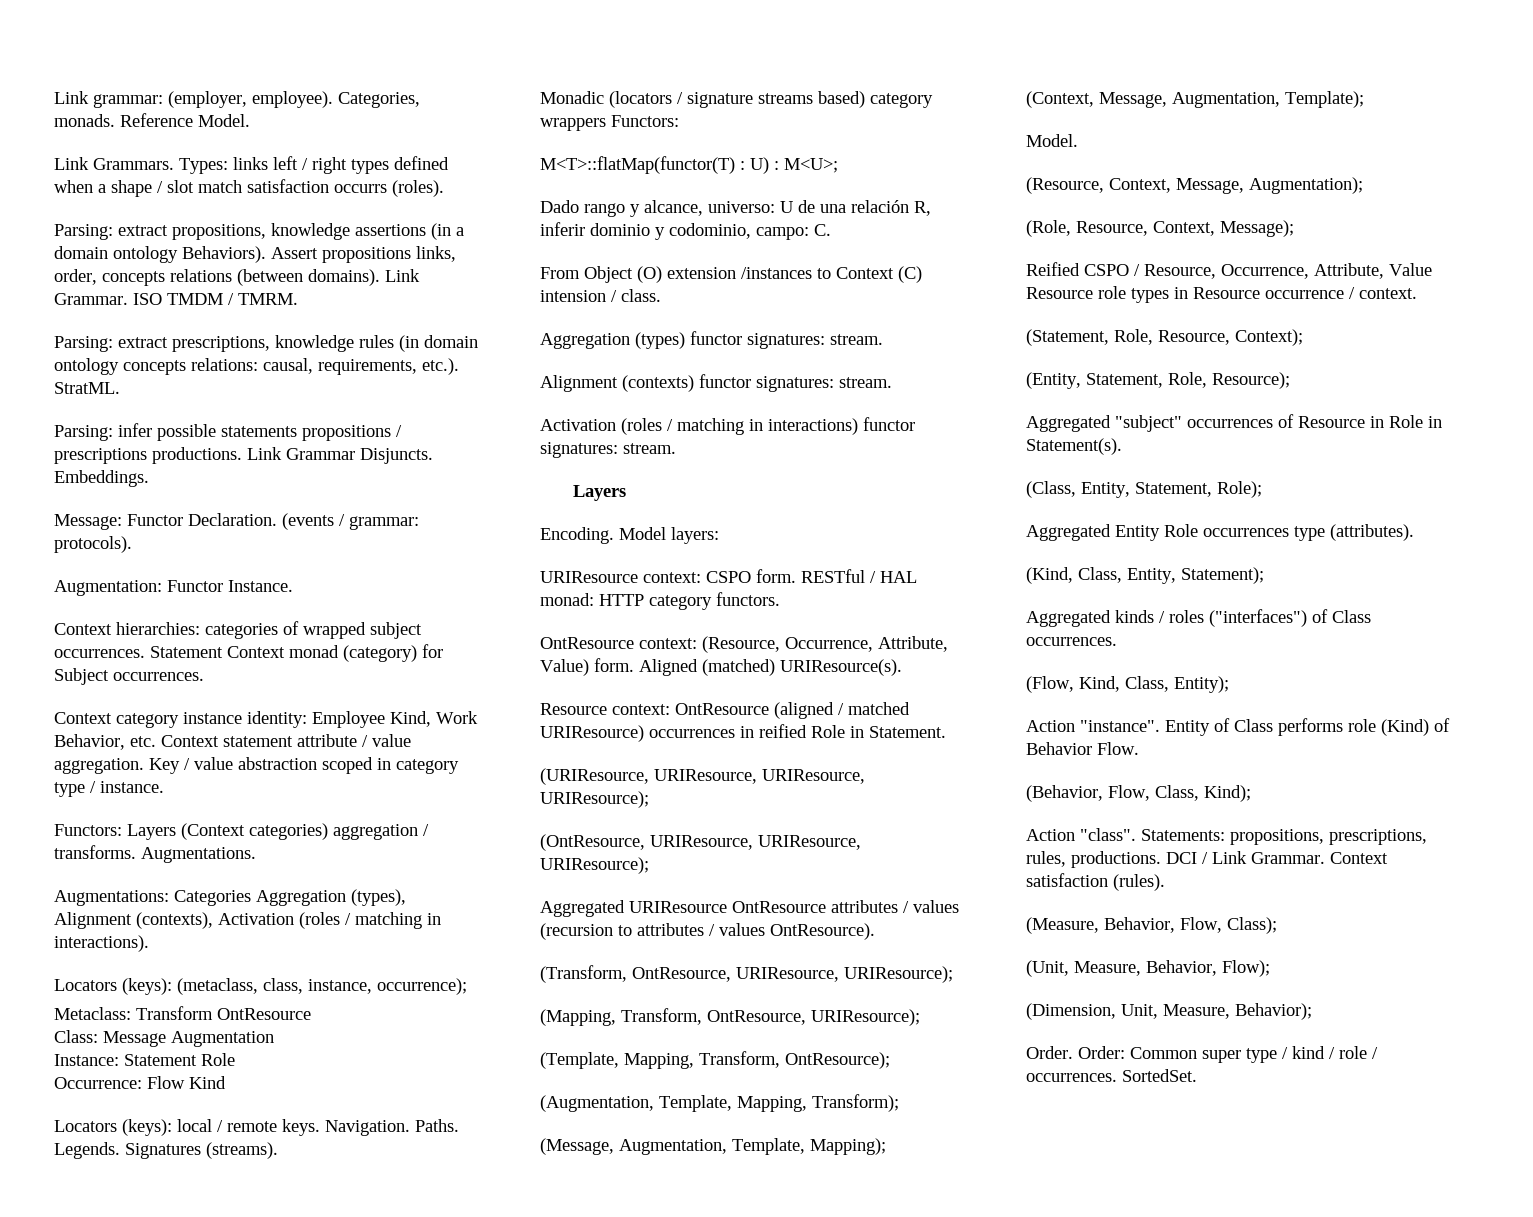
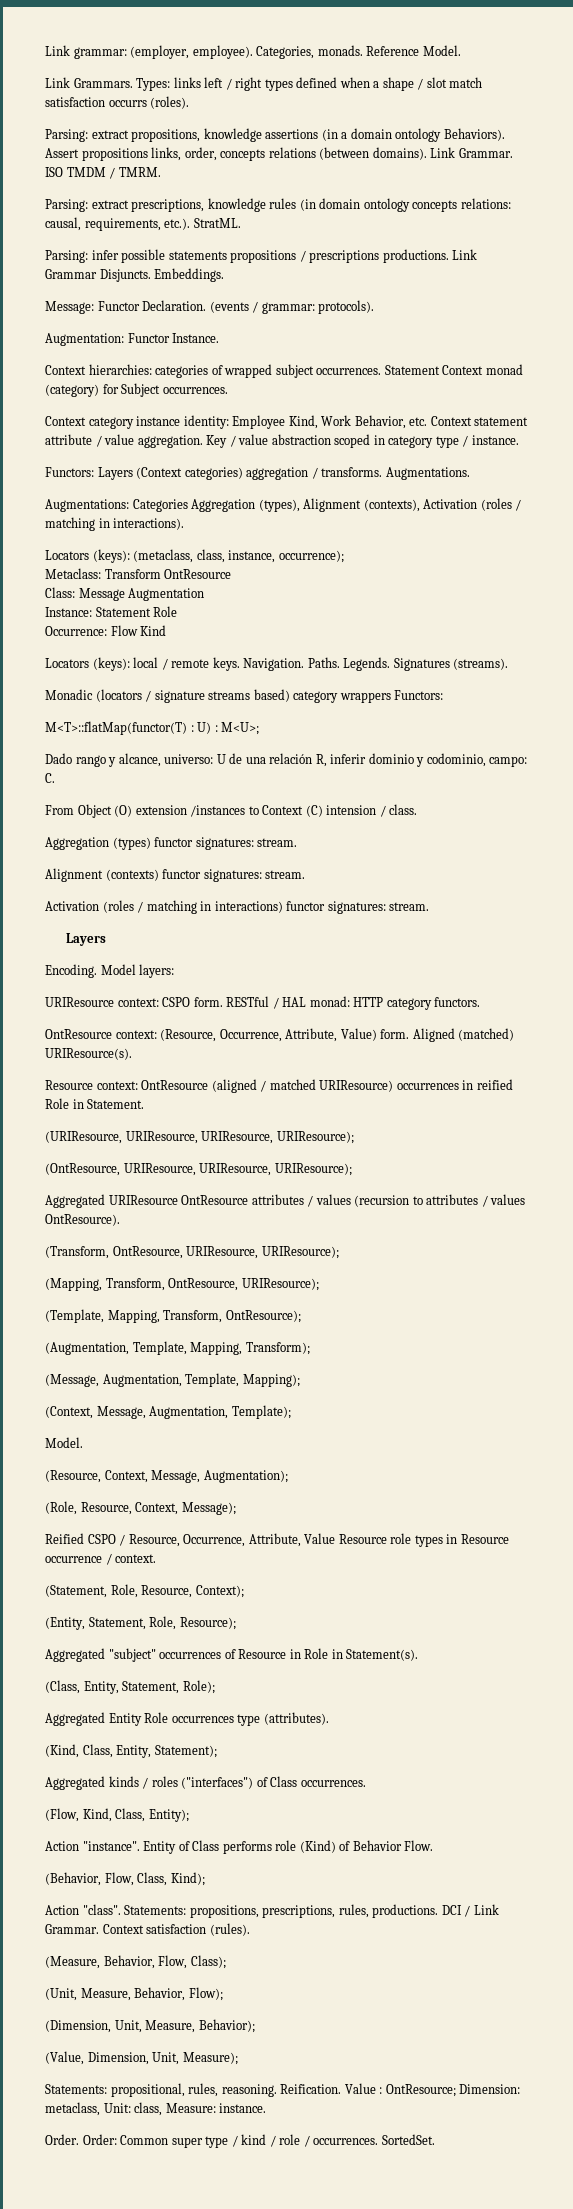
(1312, 1011) none -> [45,2051,238,2065] [45,2083,521,2097] [45,2102,267,2116] // (Value, Dimension, Unit, Measure); // Statements: propositional, rules, reasoning. Reification. Value : OntResource; Dimension: metaclass, Unit: class, Measure: instance.

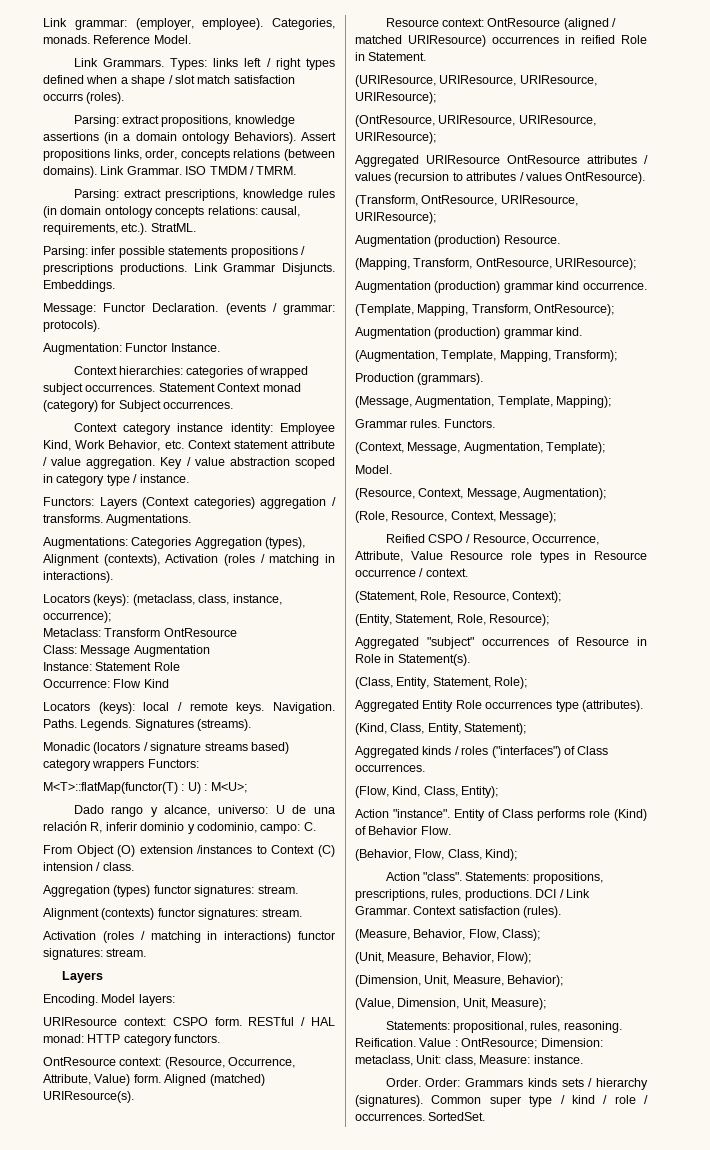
(339, 1252) none -> [355,235,560,247] // Augmentation (production) Resource.
(319, 1284) none -> [355,281,647,293] // Augmentation (production) grammar kind occurrence.
(301, 1316) none -> [355,327,583,339] // Augmentation (production) grammar kind.
(310, 1348) none -> [355,373,484,385] // Production (grammars).
(300, 1380) none -> [355,419,495,428] // Grammar rules. Functors.
(117, 2139) none -> [465,1078,648,1090] [355,1095,423,1107] Grammars kinds sets / hierarchy (signatures).

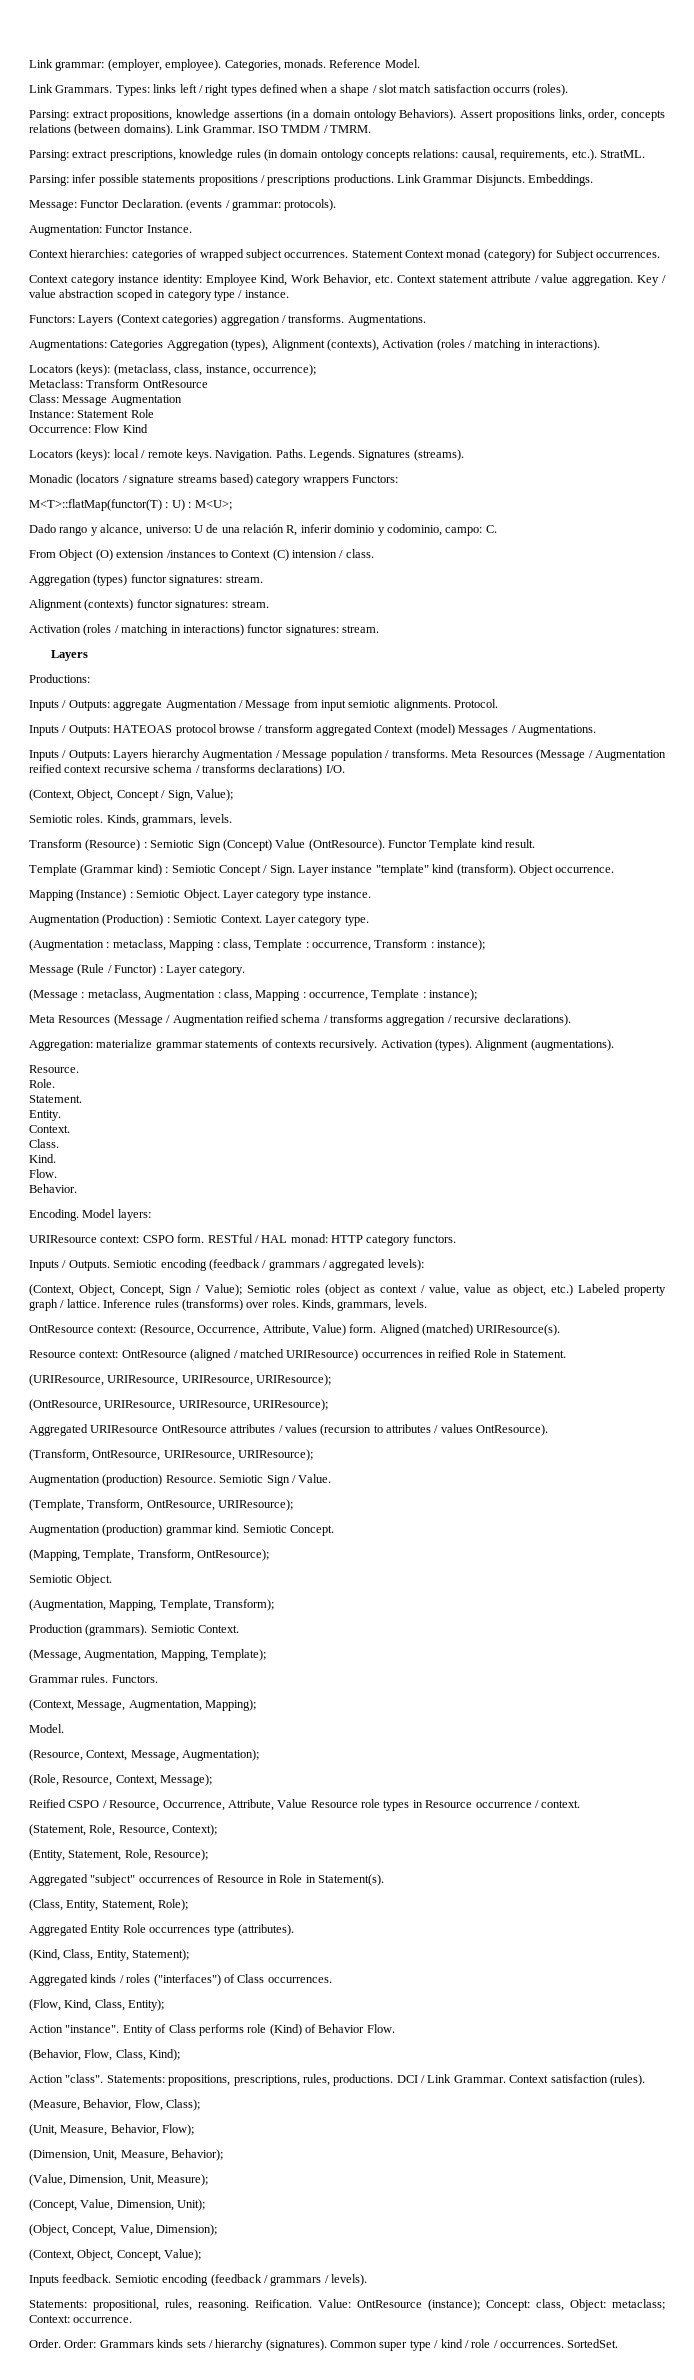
(103, 977) none -> [29,674,90,683] [29,699,499,711] [29,724,596,736] [29,749,666,761] [29,764,345,776] [29,789,233,801] [29,814,232,826] [29,839,536,851] [29,864,615,876] [29,889,371,901] [29,914,369,926] [29,939,486,951] [29,964,246,976] [29,989,478,1001] [29,1014,571,1026] [29,1039,614,1051] [29,1065,79,1073] [29,1079,55,1088] [29,1095,82,1103] [29,1110,61,1121] [29,1125,70,1133] [29,1139,59,1148] [29,1154,56,1163] [29,1169,57,1178] [29,1184,77,1193] // Productions: // Inputs / Outputs: aggregate Augmentation / Message from input semiotic alignments. Protocol. // Inputs / Outputs: HATEOAS protocol browse / transform aggregated Context (model) Messages / Augmentations. // Inputs / Outputs: Layers hierarchy Augmentation / Message population / transforms. Meta Resources (Message / Augmentation reified context recursive schema / transforms declarations) I/O. // (Context, Object, Concept / Sign, Value); // Semiotic roles. Kinds, grammars, levels. // Transform (Resource) : Semiotic Sign (Concept) Value (OntResource). Functor Template kind result. // Template (Grammar kind) : Semiotic Concept / Sign. Layer instance "template" kind (transform). Object occurrence. // Mapping (Instance) : Semiotic Object. Layer category type instance. // Augmentation (Production) : Semiotic Context. Layer category type. // (Augmentation : metaclass, Mapping : class, Template : occurrence, Transform : instance); // Message (Rule / Functor) : Layer category. // (Message : metaclass, Augmentation : class, Mapping : occurrence, Template : instance); // Meta Resources (Message / Augmentation reified schema / transforms aggregation / recursive declarations). // Aggregation: materialize grammar statements of contexts recursively. Activation (types). Alignment (augmentations). // Resource. // Role. // Statement. // Entity. // Context. // Class. // Kind. // Flow. // Behavior.
(221, 1038) none -> [29,1259,424,1271] [29,1284,666,1296] [29,1299,427,1311] // Inputs / Outputs. Semiotic encoding (feedback / grammars / aggregated levels): // (Context, Object, Concept, Sign / Value); Semiotic roles (object as context / value, value as object, etc.) Labeled property graph / lattice. Inference rules (transforms) over roles. Kinds, grammars, levels.
[355,258,410,270] // (Mapping, -> [219,1474,332,1486] [29,1499,84,1511] Semiotic Sign / Value. // (Template,
[556,281,647,290] [355,304,615,316] [355,327,583,339] kind occurrence. // (Template, Mapping, Transform, OntResource); // Augmentation (production) grammar kind. -> [215,1524,334,1536] [29,1549,270,1561] [29,1574,113,1586] kind. Semiotic Concept. // (Mapping, Template, Transform, OntResource); // Semiotic Object.
[441,350,551,362] Template, Mapping, -> [109,1599,211,1611] Mapping, Template,
(484, 379) none -> [150,1625,240,1633] Semiotic Context.
[497,396,612,408] Template, Mapping); -> [160,1649,267,1661] Mapping, Template);
[546,442,606,454] Template); -> [205,1699,257,1711] Mapping);
(547, 1004) none -> [29,2199,206,2211] [29,2224,218,2236] [29,2249,202,2261] [29,2274,367,2286] // (Concept, Value, Dimension, Unit); // (Object, Concept, Value, Dimension); // (Context, Object, Concept, Value); // Inputs feedback. Semiotic encoding (feedback / grammars / levels).
[419,1038,603,1049] [355,1055,583,1066] Value : OntResource; Dimension: metaclass, Unit: class, Measure: instance. -> [318,2299,665,2311] [29,2315,133,2323] Value: OntResource (instance); Concept: class, Object: metaclass; Context: occurrence.

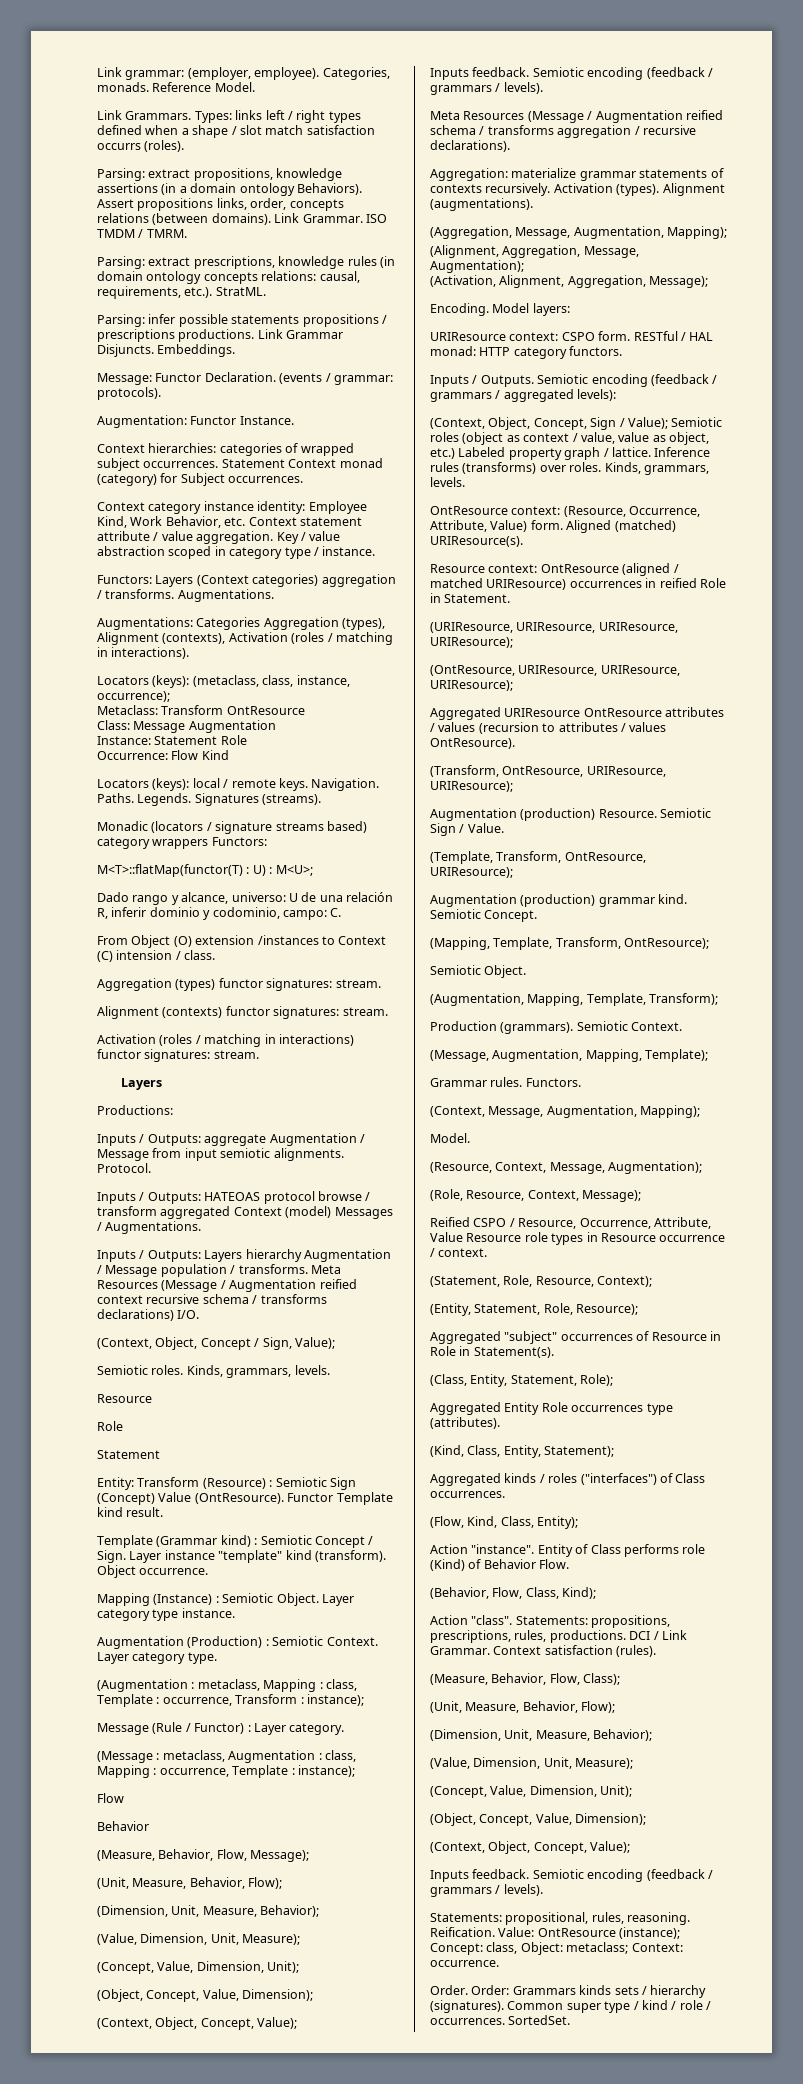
(232, 818) none -> [97,1394,152,1403] [97,1421,123,1431] [97,1450,160,1459] [97,1477,134,1490] Resource // Role // Statement // Entity:
(478, 995) none -> [97,1793,124,1803] [97,1821,149,1831] [97,1849,310,1862] [97,1877,283,1889] [97,1905,320,1917] [97,1933,301,1945] [97,1961,300,1974] [97,1989,314,2002] [97,2017,298,2030] [430,67,713,80] [430,82,543,95] // Flow // Behavior // (Measure, Behavior, Flow, Message); // (Unit, Measure, Behavior, Flow); // (Dimension, Unit, Measure, Behavior); // (Value, Dimension, Unit, Measure); // (Concept, Value, Dimension, Unit); // (Object, Concept, Value, Dimension); // (Context, Object, Concept, Value); // Inputs feedback. Semiotic encoding (feedback / grammars / levels).
[29,1065,79,1073] [29,1079,55,1088] [29,1095,82,1103] [29,1110,61,1121] [29,1125,70,1133] [29,1139,59,1148] [29,1154,56,1163] [29,1169,57,1178] [29,1184,77,1193] Resource. // Role. // Statement. // Entity. // Context. // Class. // Kind. // Flow. // Behavior. -> [430,226,728,239] [430,245,639,258] [430,260,524,273] [430,275,709,288] (Aggregation, Message, Augmentation, Mapping); // (Alignment, Aggregation, Message, Augmentation); // (Activation, Alignment, Aggregation, Message);

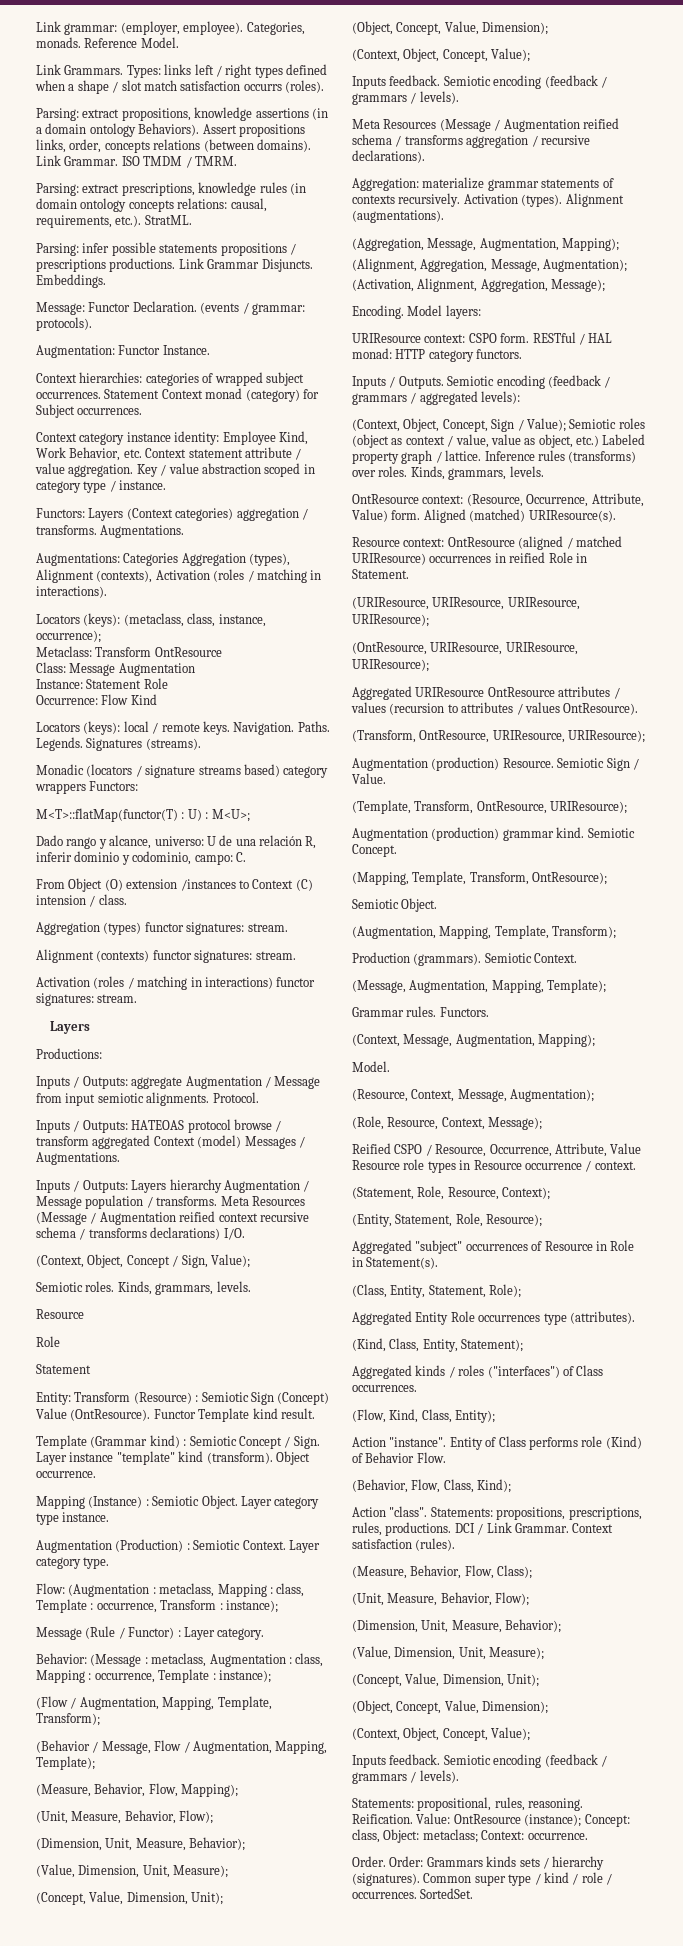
(217, 1658) none -> [36,1583,65,1594] Flow:
(345, 1729) none -> [36,1653,87,1664] Behavior:
[97,1793,124,1803] [97,1821,149,1831] [97,1849,310,1862] Flow // Behavior // (Measure, Behavior, Flow, Message); -> [36,1696,272,1710] [36,1713,100,1726] [36,1740,328,1754] [36,1756,95,1770] [36,1783,239,1797] (Flow / Augmentation, Mapping, Template, Transform); // (Behavior / Message, Flow / Augmentation, Mapping, Template); // (Measure, Behavior, Flow, Mapping);

